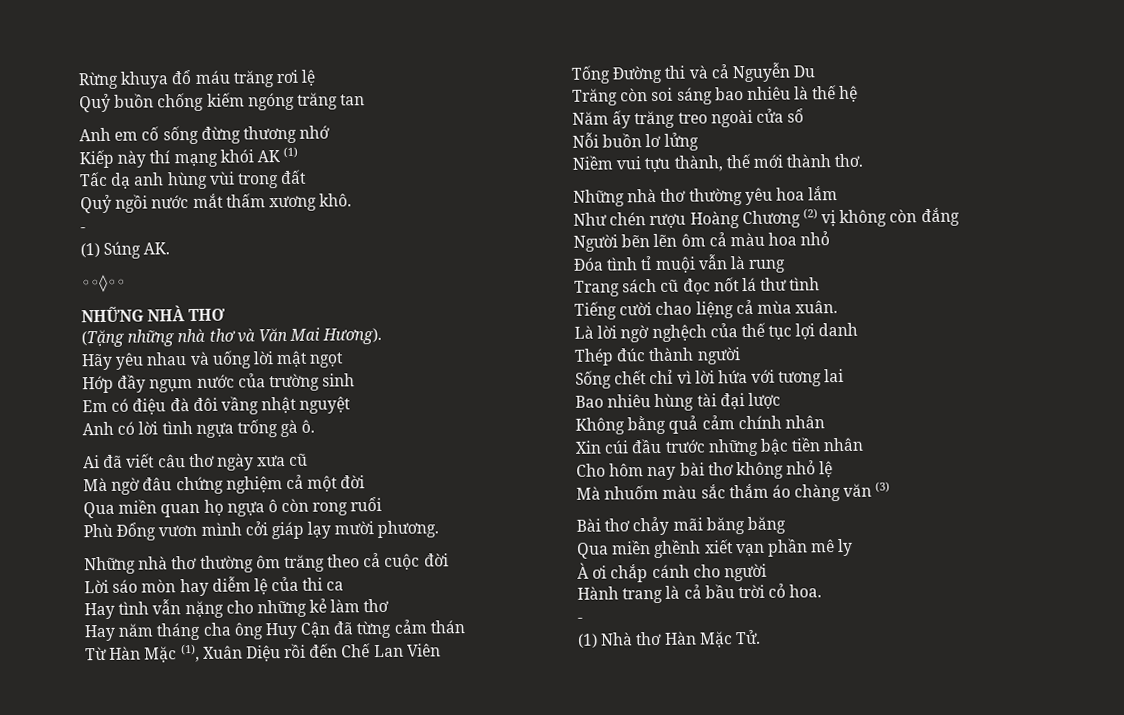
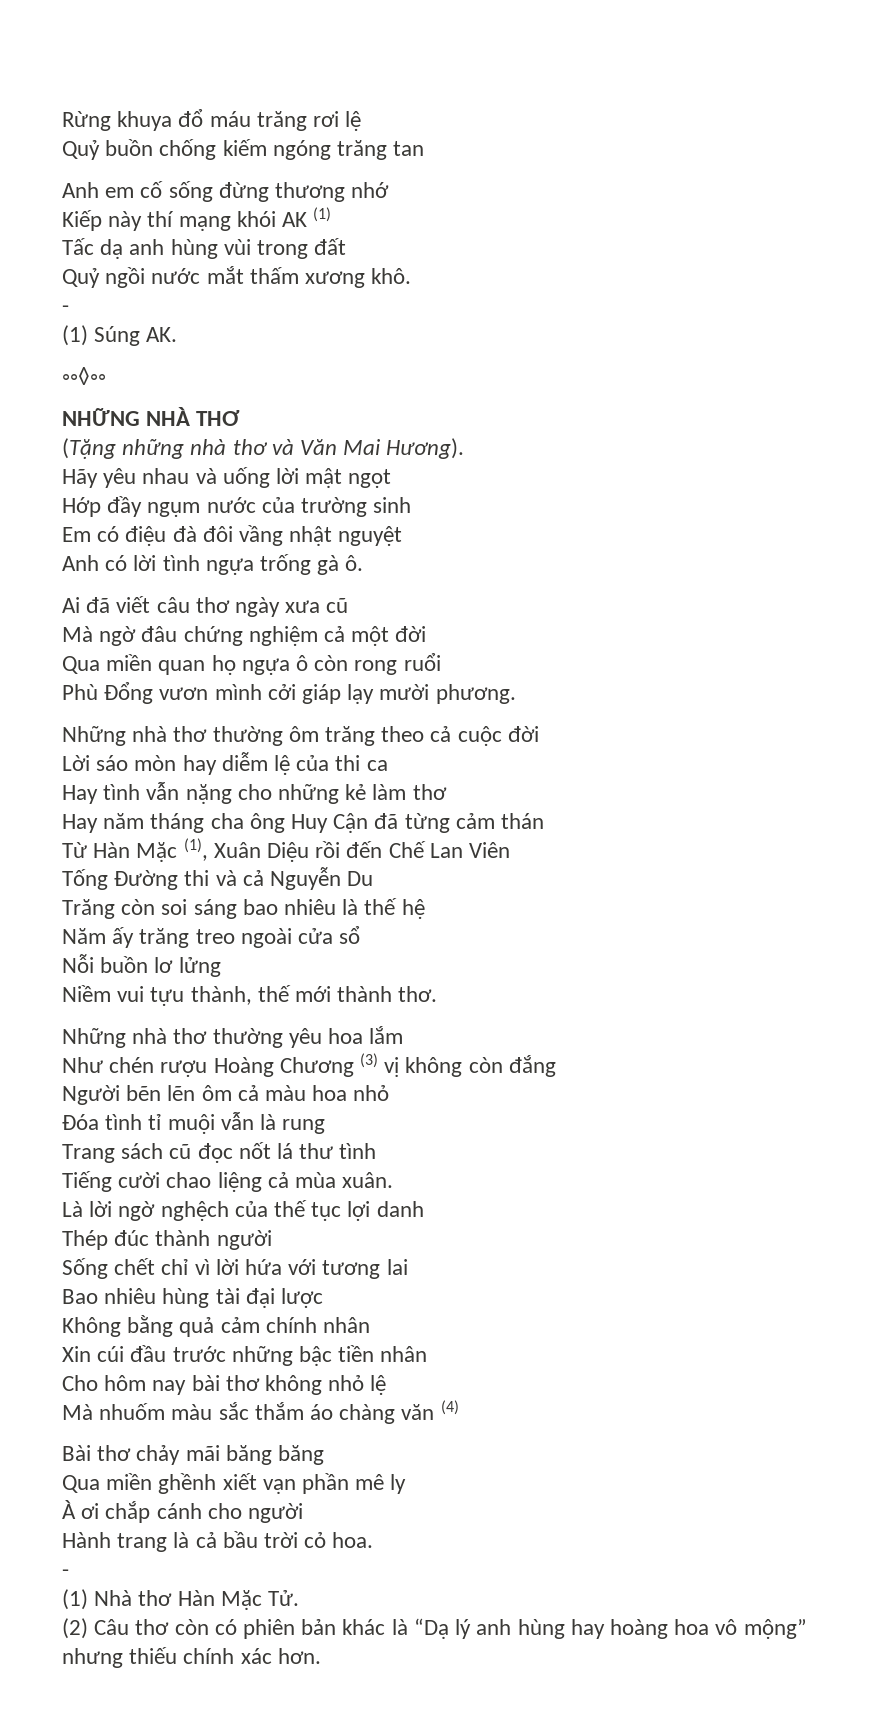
[802,208,818,220] (2) -> [360,1053,379,1068] (3)
[875,481,891,493] (3) -> [440,1400,459,1415] (4)
(761, 637) none -> [62,1618,807,1639] [62,1647,321,1668] // (2) Câu thơ còn có phiên bản khác là “Dạ lý anh hùng hay hoàng hoa vô mộng” nhưng thiếu chính xác hơn.

